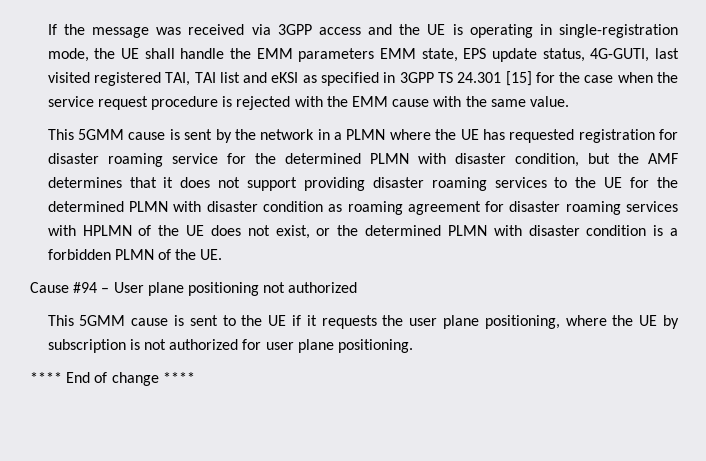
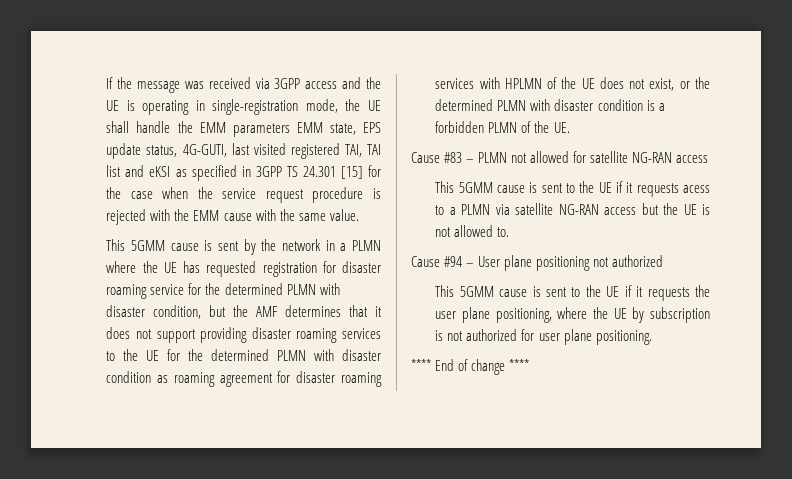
(223, 254) none -> [411,151,709,163] [435,181,710,197] [435,203,710,215] [435,225,510,237] // Cause #83 – PLMN not allowed for satellite NG-RAN access // This 5GMM cause is sent to the UE if it requests acess to a PLMN via satellite NG-RAN access but the UE is not allowed to.

